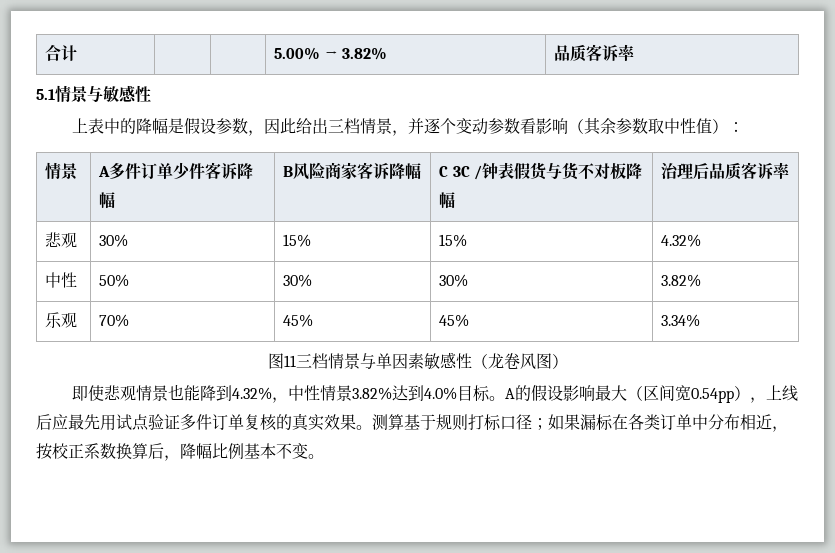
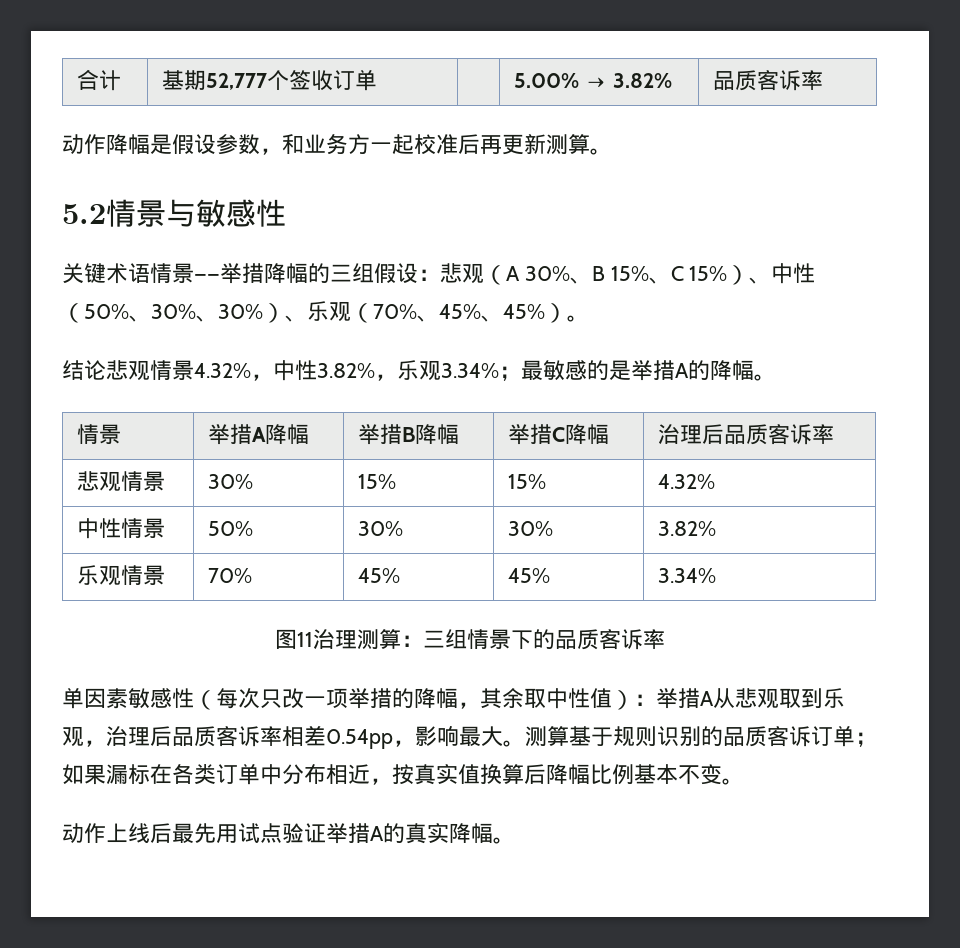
(78, 53) none -> [161,70,377,91] 基期52,777个签收订单
[36,85,151,103] [72,118,745,136] [45,162,79,180] [98,162,254,180] [99,192,116,209] [283,162,422,180] [439,162,627,180] 5.1情景与敏感性 // 上表中的降幅是假设参数，因此给出三档情景，并逐个变动参数看影响（其余参数取中性值）： // 情景 | A多件订单少件客诉降幅 | B风险商家客诉降幅 | C 3C /钟表假货与货不对板 -> [62,134,612,155] [62,199,286,227] [62,263,816,285] [62,301,589,323] [62,360,776,381] [76,424,121,444] [207,424,309,445] [357,424,459,445] [507,424,565,445] 动作降幅是假设参数，和业务方一起校准后再更新测算。 // 5.2情景与敏感性 // 关键术语情景——举措降幅的三组假设：悲观（A 30%、B 15%、C 15%）、中性（50%、30%、30%）、乐观（70%、45%、45%）。 // 结论悲观情景4.32%，中性3.82%，乐观3.34%；最敏感的是举措A的降幅。 // 情景 | 举措A降幅 | 举措B降幅 | 举措C
(78, 240) none -> [120,471,165,491] 情景
(78, 280) none -> [120,518,165,538] 情景
(78, 320) none -> [120,565,165,585] 情景
[295,352,568,370] [72,384,799,403] [36,413,532,431] 三档情景与单因素敏感性（龙卷风图） // 即使悲观情景也能降到4.32%，中性情景3.82%达到4.0%目标。A的假设影响最大（区间宽0.54pp），上线后应最先用试点验证多件订单复核的真实效果。测算基于规则打标口径 -> [312,629,665,650] [62,688,845,710] [62,725,855,749] 治理测算：三组情景下的品质客诉率 // 单因素敏感性（每次只改一项举措的降幅，其余取中性值）：举措A从悲观取到乐观，治理后品质客诉率相差0.54pp，影响最大。测算基于规则识别的品质客诉订单
[52,443,180,461] 校正系数换算后， -> [414,764,546,785] 真实值换算后
(324, 456) none -> [62,823,515,844] // 动作上线后最先用试点验证举措A的真实降幅。

